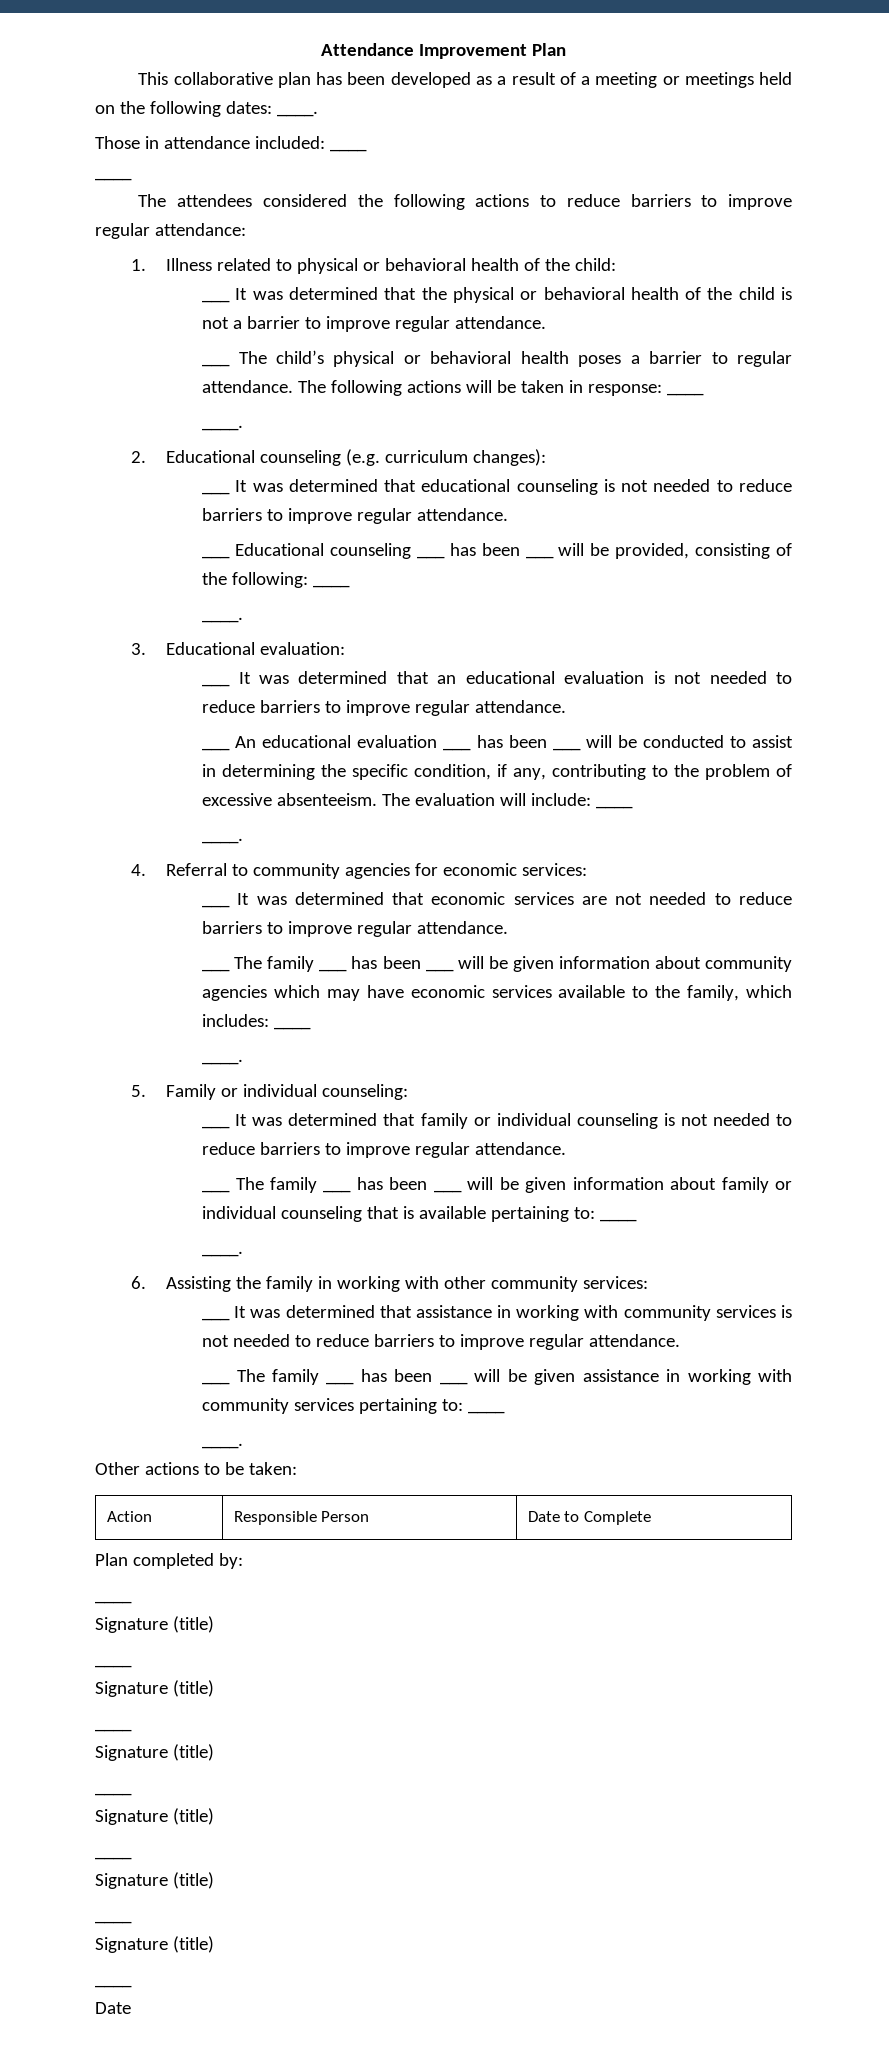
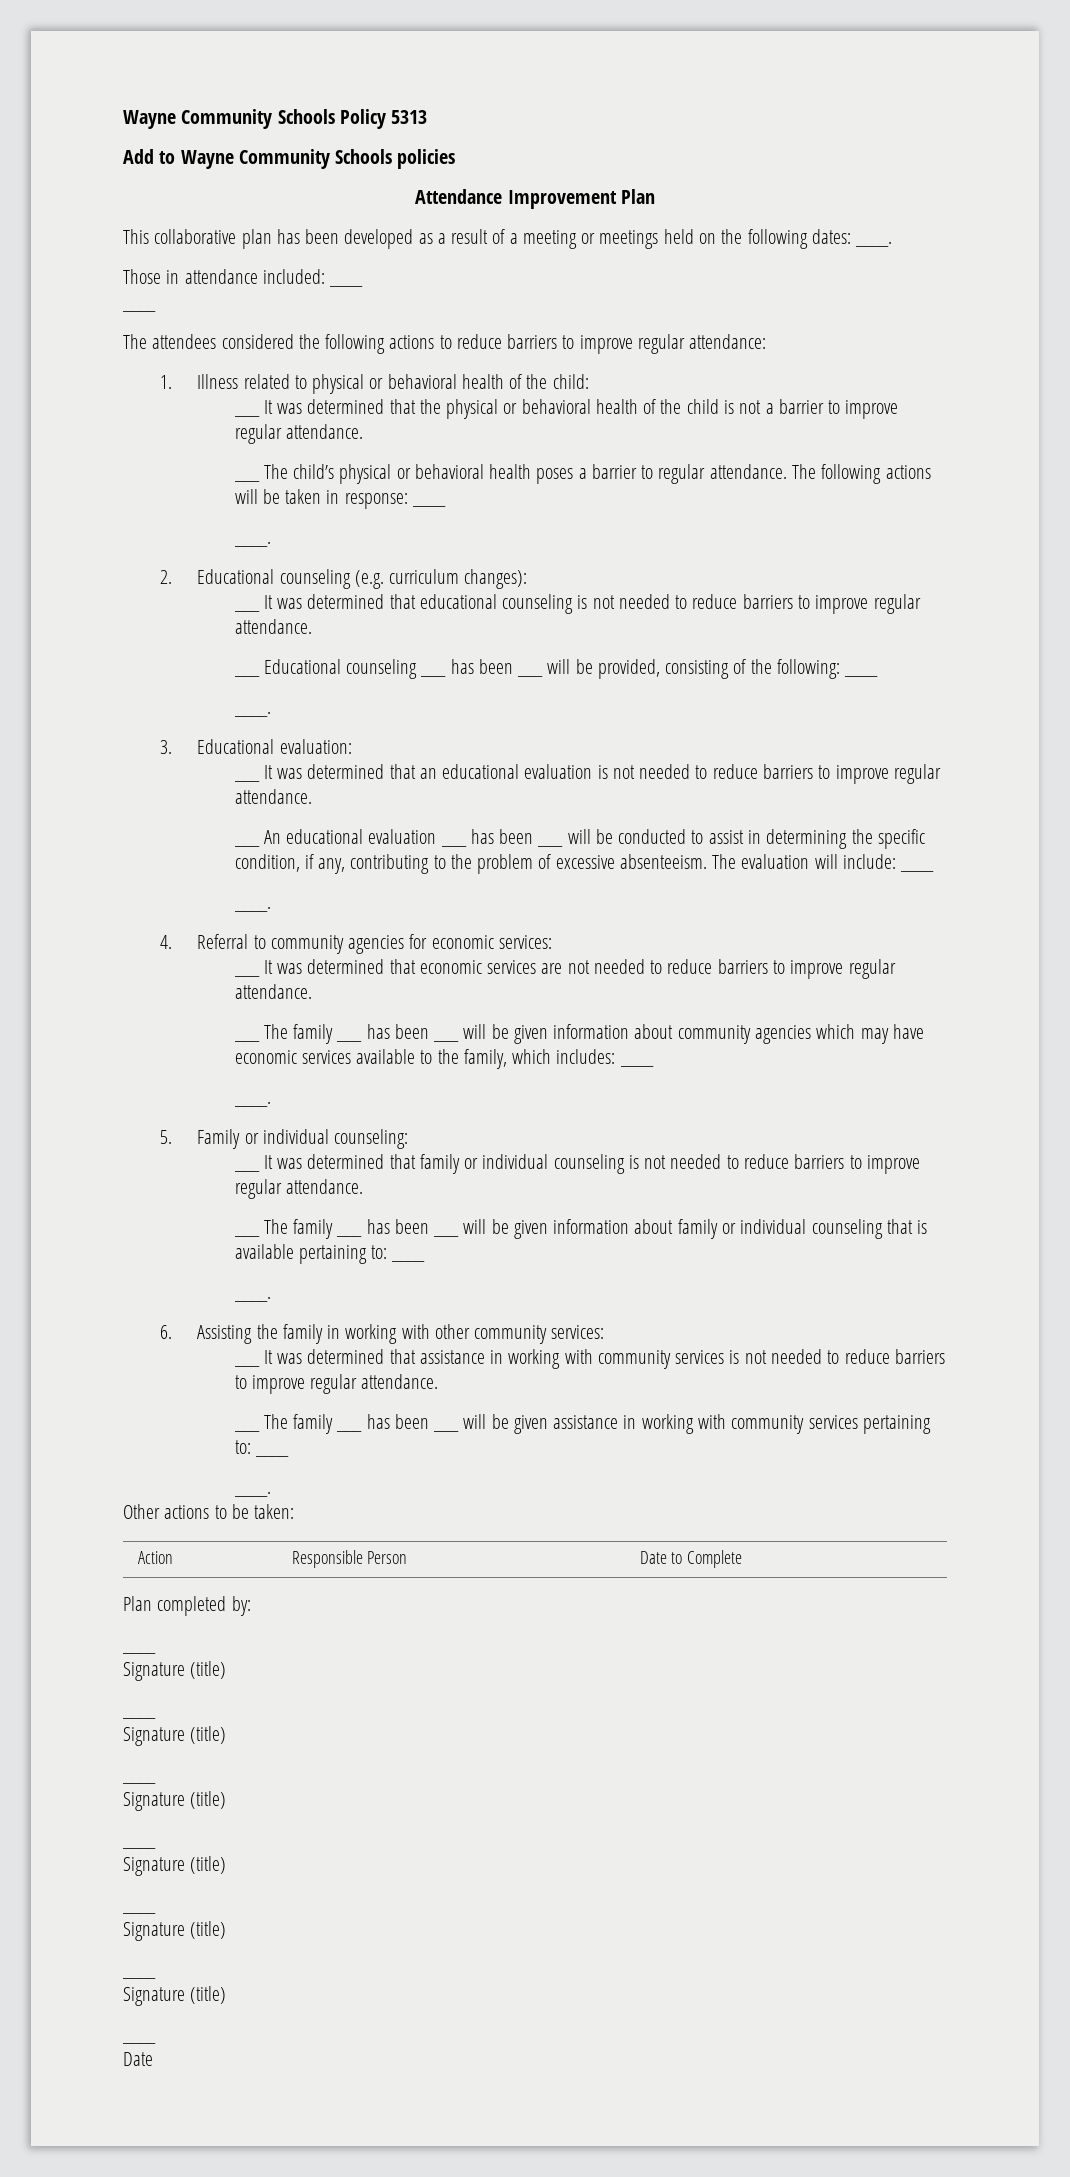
(321, 49) none -> [123,109,428,129] [123,149,456,169] Wayne Community Schools Policy 5313 // Add to Wayne Community Schools policies //

